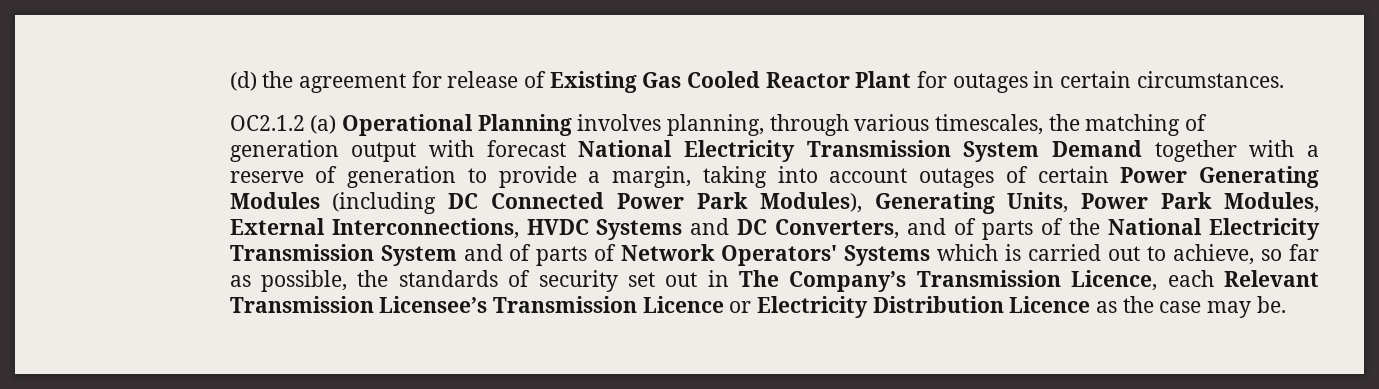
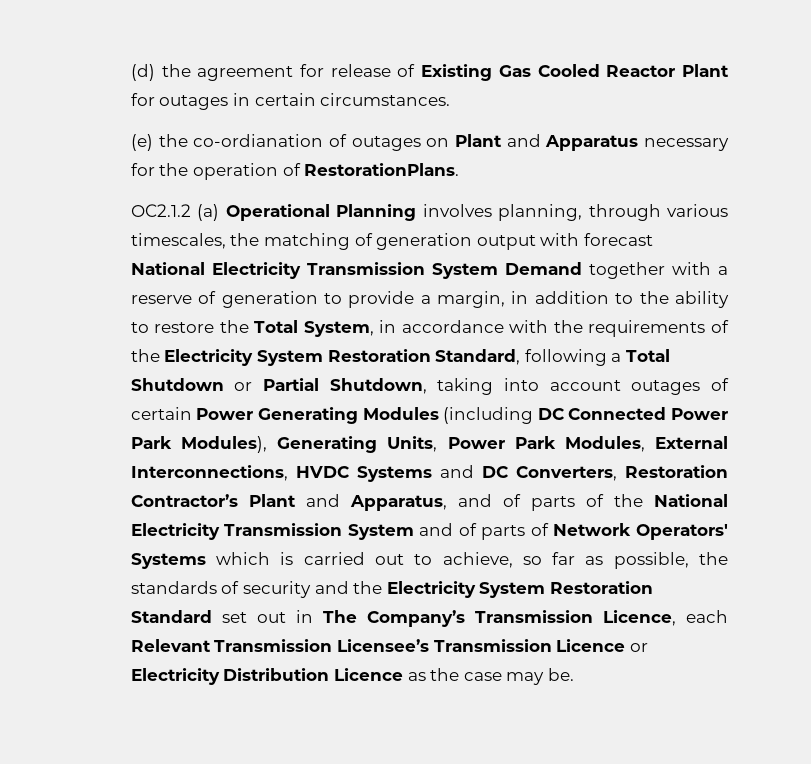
(1284, 79) none -> [130,134,729,151] [130,163,460,180] // (e) the co-ordianation of outages on Plant and Apparatus necessary for the operation of RestorationPlans.
(692, 177) none -> [511,291,729,308] [130,320,729,337] [130,349,670,366] [130,378,427,394] in addition to the ability to restore the Total System, in accordance with the requirements of the Electricity System Restoration Standard, following a Total Shutdown or Partial Shutdown,
(900, 229) none -> [625,465,728,478] [130,494,447,511] Restoration Contractor’s Plant and Apparatus,
(618, 281) none -> [314,581,653,598] [130,610,212,623] and the Electricity System Restoration Standard

